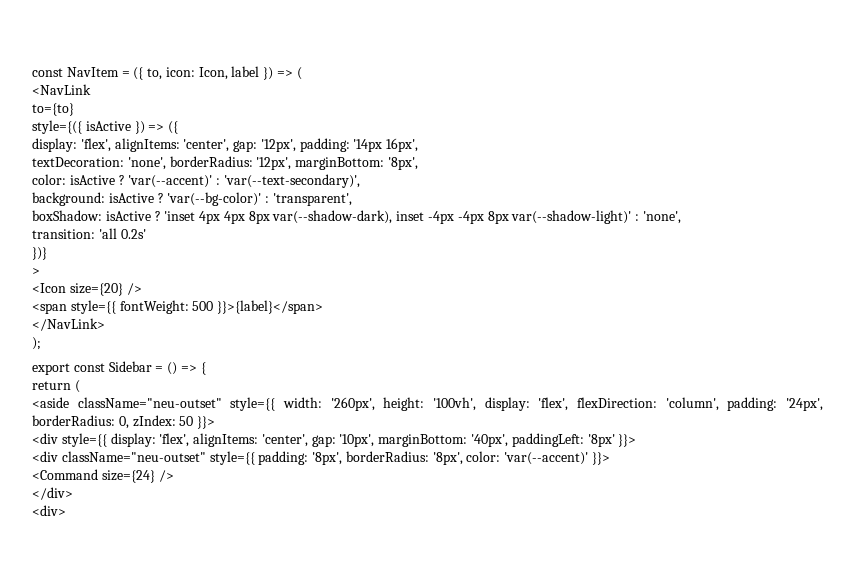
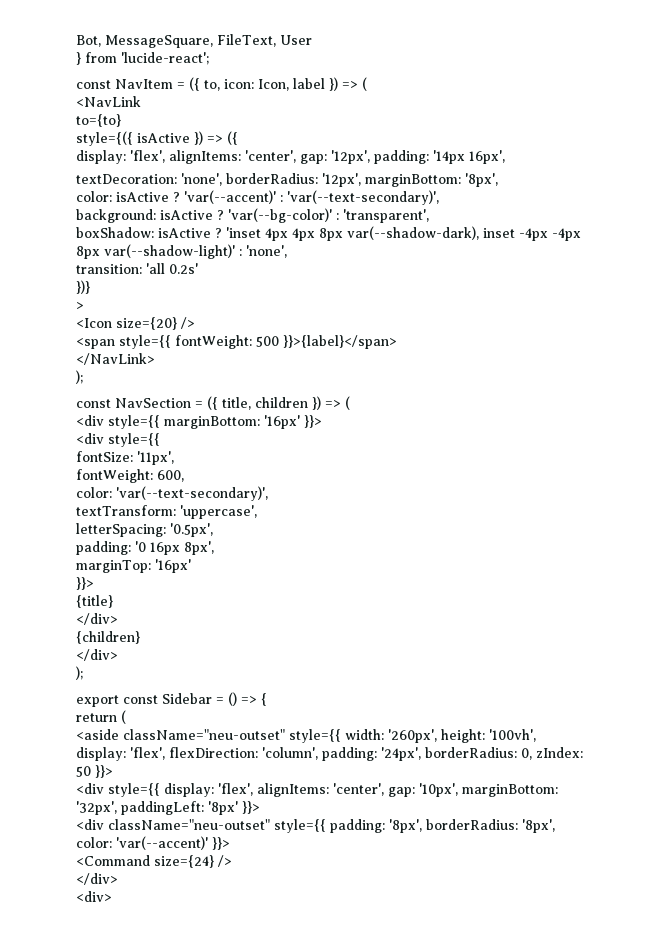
(32, 72) none -> [76,34,312,48] [76,52,209,65] Bot, MessageSquare, FileText, User // } from 'lucide-react'; //
(41, 343) none -> [76,396,350,410] [76,415,322,429] [76,433,160,447] [76,451,174,465] [76,469,184,483] [76,486,268,501] [76,505,257,519] [76,523,213,537] [76,541,214,555] [76,559,191,573] [76,577,94,590] [76,595,113,608] [76,613,118,625] [76,631,140,644] [76,649,118,661] [76,666,83,680] // const NavSection = ({ title, children }) => ( // <div style={{ marginBottom: '16px' }}> // <div style={{ // fontSize: '11px', // fontWeight: 600, // color: 'var(--text-secondary)', // textTransform: 'uppercase', // letterSpacing: '0.5px', // padding: '0 16px 8px', // marginTop: '16px' // }}> // {title} // </div> // {children} // </div> // );
[471,434,509,447] '40px', -> [76,801,117,815] '32px',

